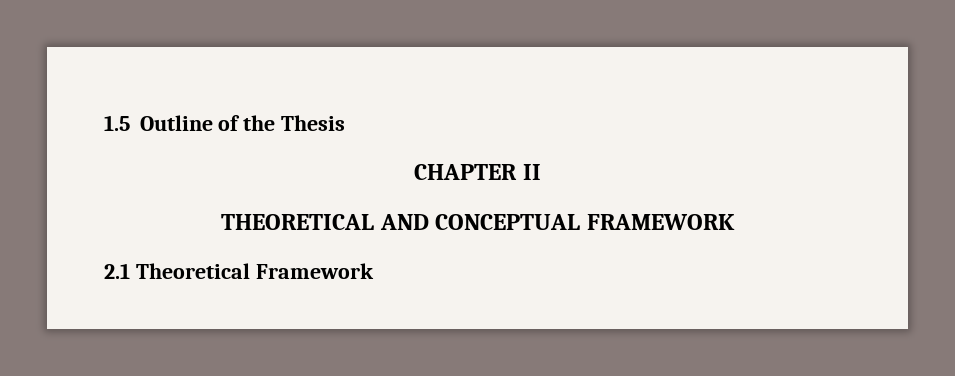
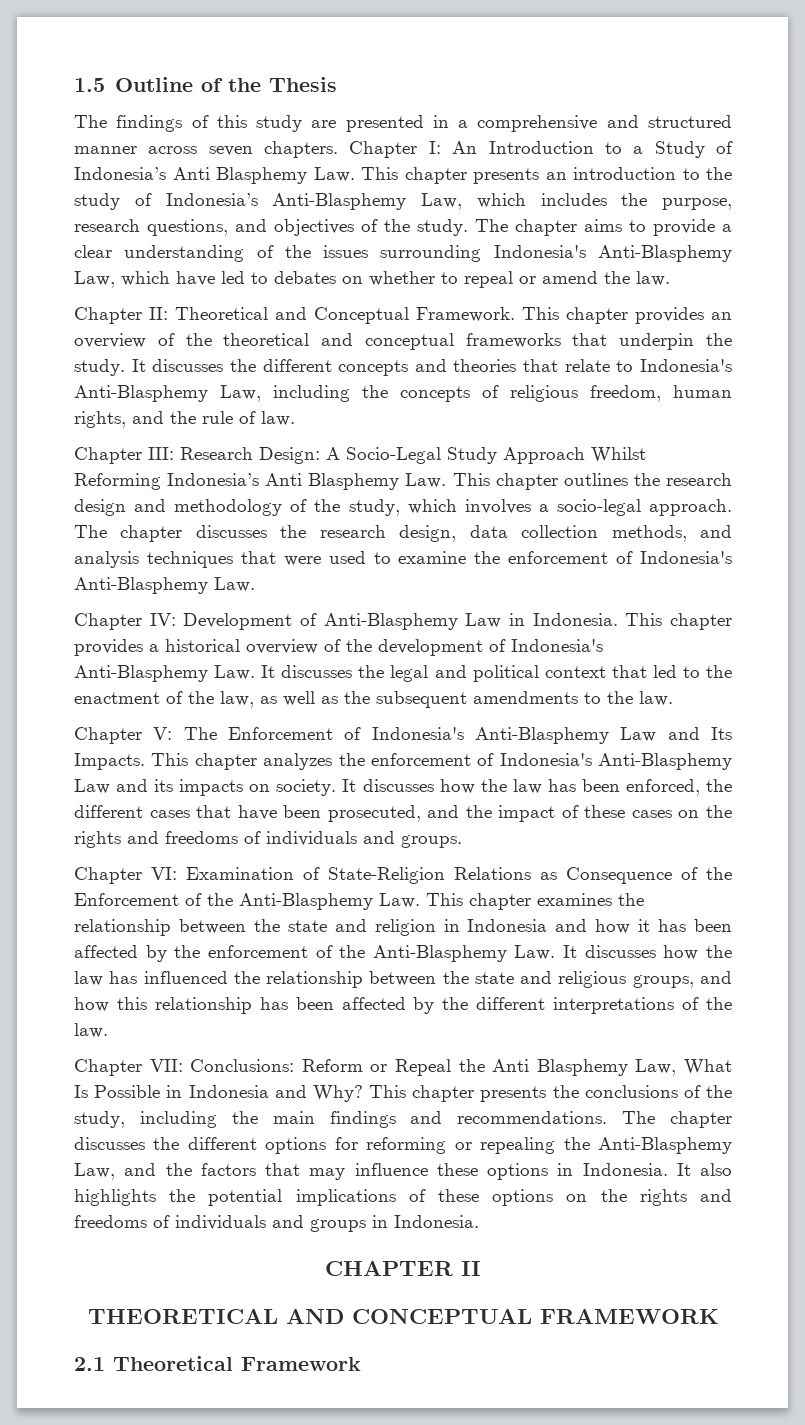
(346, 123) none -> [74,115,732,132] [74,141,734,158] [74,167,732,184] [74,193,732,210] [74,219,732,236] [74,245,732,262] [74,271,670,288] [74,307,732,324] [74,333,732,350] [74,359,732,376] [74,385,732,402] [74,411,295,428] [74,447,646,464] [74,473,732,490] [74,499,733,516] [74,525,733,542] [74,551,732,568] [74,577,255,594] [74,613,732,630] [74,639,603,656] [74,665,732,682] [74,691,673,708] [74,727,733,744] [74,753,732,770] [74,779,732,796] [74,805,733,822] [74,831,462,848] [74,867,732,884] [74,893,644,910] [74,919,732,936] [74,945,732,962] [74,971,732,988] [74,997,732,1014] [74,1023,108,1038] [74,1059,733,1076] [74,1085,732,1102] [74,1111,732,1128] [74,1137,733,1154] [74,1163,732,1180] [74,1189,733,1206] [74,1215,479,1232] // The findings of this study are presented in a comprehensive and structured manner across seven chapters. Chapter I: An Introduction to a Study of Indonesia’s Anti Blasphemy Law. This chapter presents an introduction to the study of Indonesia’s Anti-Blasphemy Law, which includes the purpose, research questions, and objectives of the study. The chapter aims to provide a clear understanding of the issues surrounding Indonesia's Anti-Blasphemy Law, which have led to debates on whether to repeal or amend the law. // Chapter II: Theoretical and Conceptual Framework. This chapter provides an overview of the theoretical and conceptual frameworks that underpin the study. It discusses the different concepts and theories that relate to Indonesia's Anti-Blasphemy Law, including the concepts of religious freedom, human rights, and the rule of law. // Chapter III: Research Design: A Socio-Legal Study Approach Whilst Reforming Indonesia’s Anti Blasphemy Law. This chapter outlines the research design and methodology of the study, which involves a socio-legal approach. The chapter discusses the research design, data collection methods, and analysis techniques that were used to examine the enforcement of Indonesia's Anti-Blasphemy Law. // Chapter IV: Development of Anti-Blasphemy Law in Indonesia. This chapter provides a historical overview of the development of Indonesia's Anti-Blasphemy Law. It discusses the legal and political context that led to the enactment of the law, as well as the subsequent amendments to the law. // Chapter V: The Enforcement of Indonesia's Anti-Blasphemy Law and Its Impacts. This chapter analyzes the enforcement of Indonesia's Anti-Blasphemy Law and its impacts on society. It discusses how the law has been enforced, the different cases that have been prosecuted, and the impact of these cases on the rights and freedoms of individuals and groups. // Chapter VI: Examination of State-Religion Relations as Consequence of the Enforcement of the Anti-Blasphemy Law. This chapter examines the relationship between the state and religion in Indonesia and how it has been affected by the enforcement of the Anti-Blasphemy Law. It discusses how the law has influenced the relationship between the state and religious groups, and how this relationship has been affected by the different interpretations of the law. // Chapter VII: Conclusions: Reform or Repeal the Anti Blasphemy Law, What Is Possible in Indonesia and Why? This chapter presents the conclusions of the study, including the main findings and recommendations. The chapter discusses the different options for reforming or repealing the Anti-Blasphemy Law, and the factors that may influence these options in Indonesia. It also highlights the potential implications of these options on the rights and freedoms of individuals and groups in Indonesia.

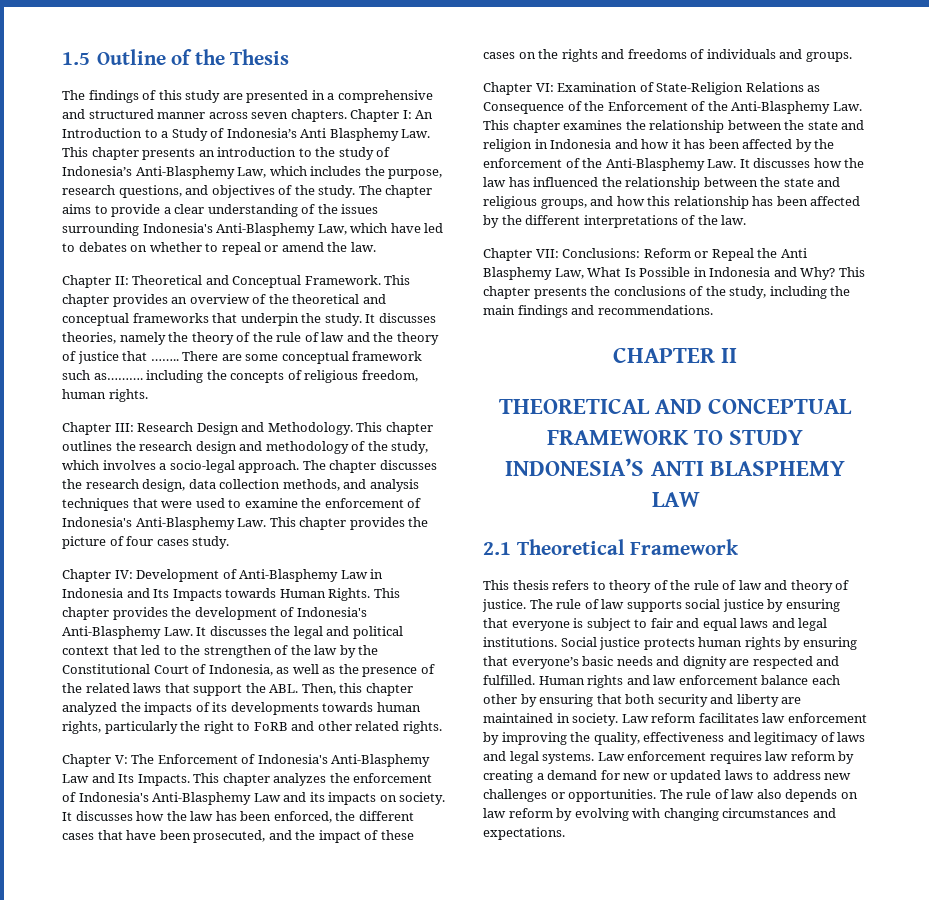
[229,359,732,376] [74,385,261,402] the different concepts and theories that relate to Indonesia's Anti-Blasphemy Law, -> [62,332,439,345] [62,351,423,364] [62,370,143,380] theories, namely the theory of the rule of law and the theory of justice that …….. There are some conceptual framework such as……….
[74,411,295,428] [74,447,646,464] [74,473,447,490] rights, and the rule of law. // Chapter III: Research Design: A Socio-Legal Study Approach Whilst Reforming Indonesia’s Anti Blasphemy Law. -> [108,389,148,402] [62,422,353,435] rights. // Chapter III: Research Design and Methodology.
(255, 584) none -> [269,517,429,530] [62,536,230,549] This chapter provides the picture of four cases study.
[532,613,732,630] [74,639,341,656] Indonesia. This chapter provides a historical overview of -> [62,588,400,601] [62,607,168,620] Indonesia and Its Impacts towards Human Rights. This chapter provides
[74,691,673,708] enactment of the law, as well as the subsequent amendments to the law. -> [203,645,379,658] [62,664,435,677] [62,683,413,696] [62,702,421,715] [62,721,442,734] strengthen of the law by the Constitutional Court of Indonesia, as well as the presence of the related laws that support the ABL. Then, this chapter analyzed the impacts of its developments towards human rights, particularly the right to FoRB and other related rights.
[622,1111,732,1128] [74,1137,733,1154] [74,1163,732,1180] [74,1189,733,1206] [74,1215,479,1232] The chapter discusses the different options for reforming or repealing the Anti-Blasphemy Law, and the factors that may influence these options in Indonesia. It also highlights the potential implications of these options on the rights and freedoms of individuals and groups in Indonesia. -> (713, 310) none
[74,1356,361,1371] // 2.1 Theoretical Framework -> [694,430,804,445] [505,458,845,476] [651,492,700,507] [483,539,740,555] [483,580,850,593] [482,599,840,612] [483,618,828,631] [483,637,857,650] [483,656,840,669] [483,675,840,688] [483,694,802,707] [483,713,867,726] [483,732,866,745] [483,751,855,764] [483,770,852,783] [483,789,858,802] [483,808,836,821] [483,827,565,840] TO STUDY INDONESIA’S ANTI BLASPHEMY LAW // 2.1 Theoretical Framework // This thesis refers to theory of the rule of law and theory of justice. The rule of law supports social justice by ensuring that everyone is subject to fair and equal laws and legal institutions. Social justice protects human rights by ensuring that everyone’s basic needs and dignity are respected and fulfilled. Human rights and law enforcement balance each other by ensuring that both security and liberty are maintained in society. Law reform facilitates law enforcement by improving the quality, effectiveness and legitimacy of laws and legal systems. Law enforcement requires law reform by creating a demand for new or updated laws to address new challenges or opportunities. The rule of law also depends on law reform by evolving with changing circumstances and expectations.

